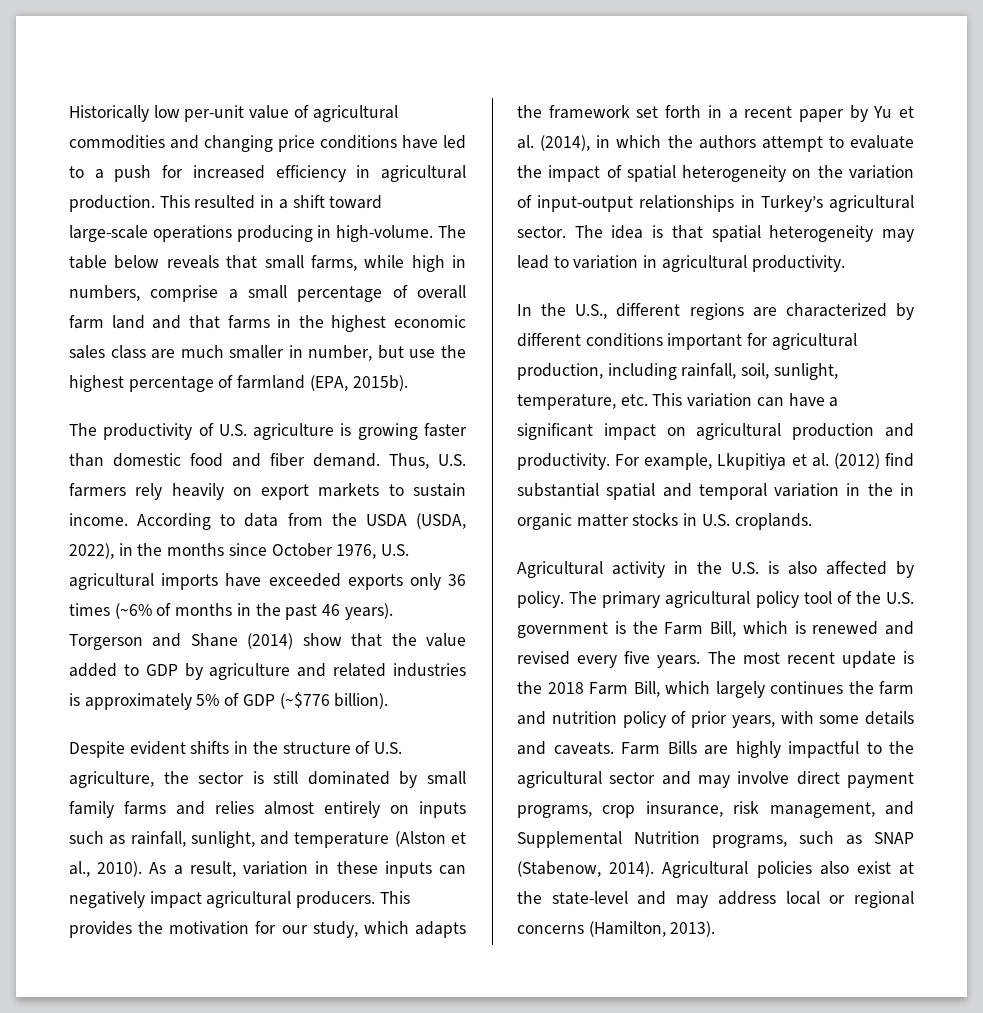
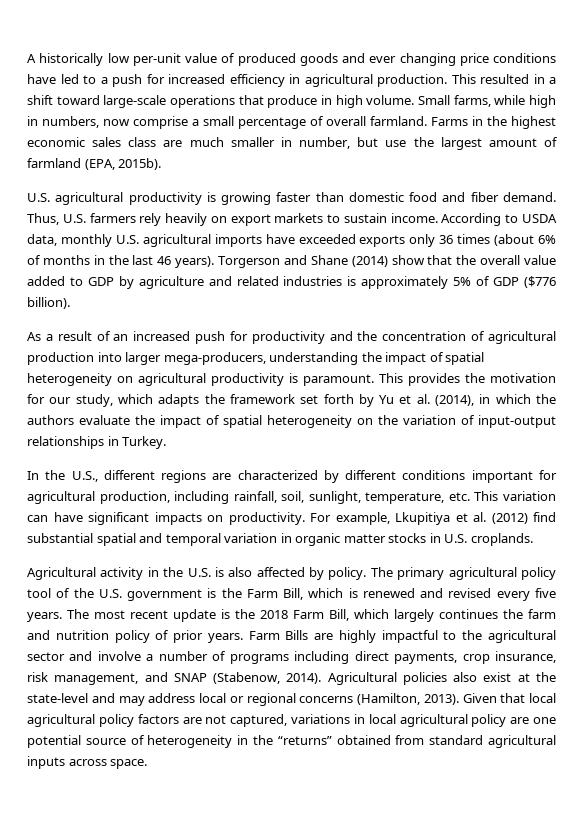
[69,105,149,122] Historically -> [27,53,104,66] A historically
[312,105,398,122] [69,135,199,149] agricultural commodities and -> [237,53,397,66] produced goods and ever
[236,225,467,242] [69,255,304,269] producing in high-volume. The table below reveals that small -> [238,95,451,108] that produce in high volume. Small
(140, 293) none -> [103,119,130,126] now
[69,315,270,329] farm land and that farms -> [370,116,468,126] farmland. Farms
[69,375,214,392] highest percentage -> [440,137,537,150] largest amount
[69,423,335,440] The productivity of U.S. agriculture -> [27,192,202,205] U.S. agricultural productivity
[244,513,467,529] [69,543,377,559] data from the USDA (USDA, 2022), in the months since October 1976, -> [522,214,557,223] [27,234,112,247] USDA data, monthly
[114,603,152,619] (~6% -> [494,234,557,246] (about 6%
[285,604,318,620] past -> [132,255,154,265] last
(417, 639) none -> [480,255,521,265] overall
[279,692,330,709] (~$776 -> [523,276,556,288] ($776
[69,741,403,758] [69,771,466,788] [69,801,466,818] [69,831,466,848] [69,861,467,878] [69,891,376,908] Despite evident shifts in the structure of U.S. agriculture, the sector is still dominated by small family farms and relies almost entirely on inputs such as rainfall, sunlight, and temperature (Alston et al., 2010). As a result, variation in these inputs can negatively impact agricultural producers. -> [27,331,556,344] [27,352,485,365] [27,373,374,386] As a result of an increased push for productivity and the concentration of agricultural production into larger mega-producers, understanding the impact of spatial heterogeneity on agricultural productivity is paramount.
[707,105,844,122] in a recent paper -> (354, 399) none
[761,136,844,152] attempt to -> (74, 420) none
[760,195,914,212] [517,225,914,242] [517,255,845,272] Turkey’s agricultural sector. The idea is that spatial heterogeneity may lead to variation in agricultural productivity. -> [122,436,167,449] Turkey.
[829,397,839,407] [517,423,914,440] a significant impact on agricultural production and -> [88,512,223,525] significant impacts on
[867,483,914,496] the in -> (292, 538) none
[731,711,914,728] [517,741,614,755] years, with some details and caveats. -> [207,633,243,643] years.
[698,771,914,788] [517,805,592,818] may involve direct payment programs, -> [97,651,458,664] involve a number of programs including direct payments,
[517,831,862,848] Supplemental Nutrition programs, such as -> (168, 677) none
(716, 929) none -> [462,693,556,703] [27,714,556,727] [27,735,556,748] [27,756,148,769] Given that local agricultural policy factors are not captured, variations in local agricultural policy are one potential source of heterogeneity in the “returns” obtained from standard agricultural inputs across space.

